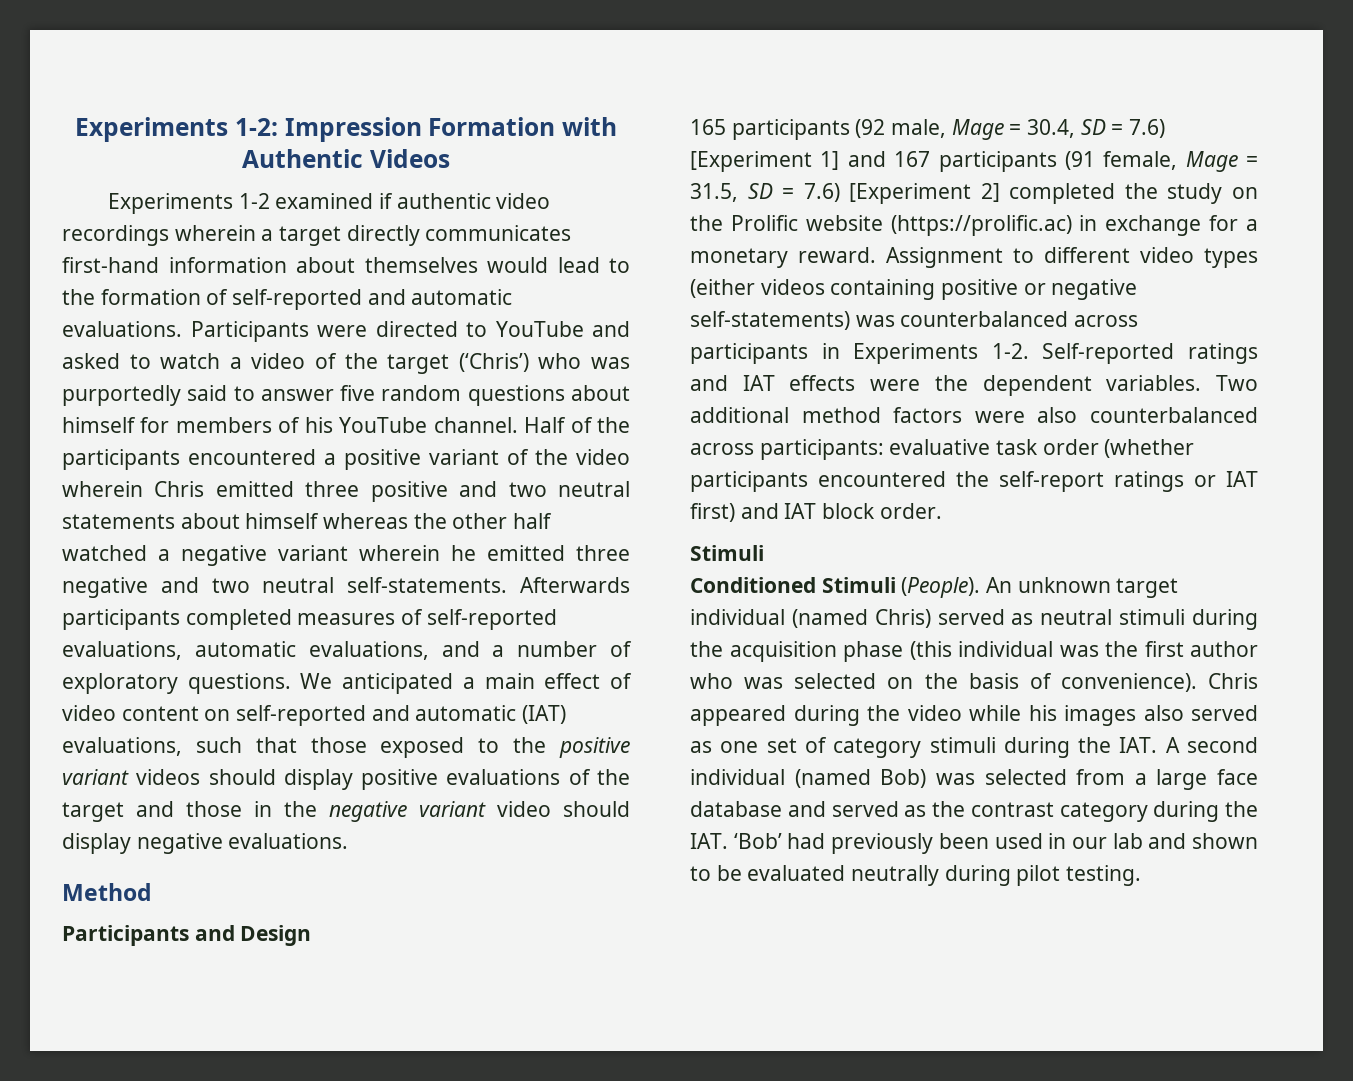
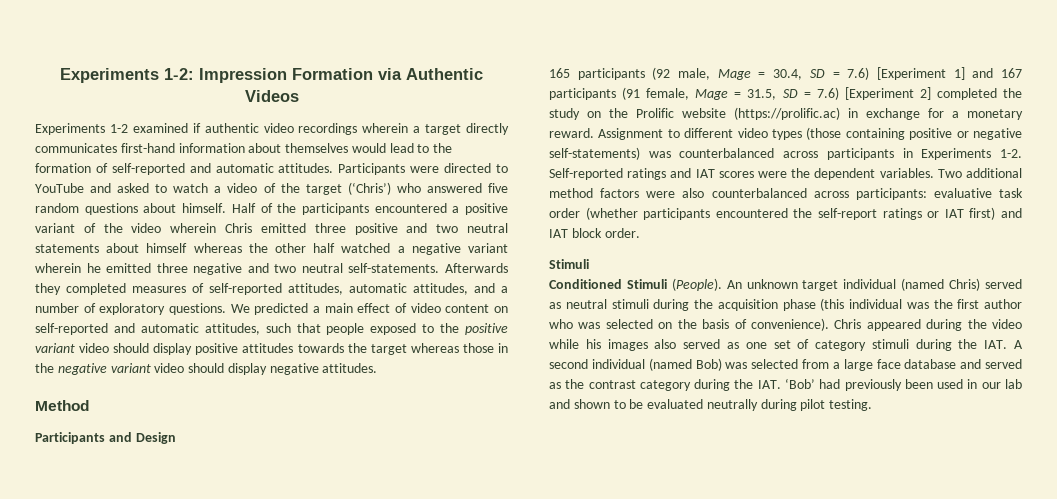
[561,117,617,136] with -> [378,68,402,80] via
[62,321,182,337] evaluations. -> [278,163,334,173] attitudes.
[591,357,631,369] [62,385,630,406] [62,417,518,433] was purportedly said to answer five random questions about himself for members of his YouTube channel. -> [426,183,508,193] [35,203,227,215] answered five random questions about himself.
[62,609,180,630] participants -> [35,283,61,295] they
[62,641,429,660] evaluations, automatic evaluations, -> [288,283,468,295] attitudes, automatic attitudes,
[342,673,454,694] anticipated -> [254,303,309,315] predicted
[522,705,567,724] [62,737,182,756] (IAT) evaluations, -> [204,323,260,335] attitudes,
[310,737,367,753] those -> [326,323,365,335] people
[136,769,201,785] videos -> [79,343,110,353] video
[446,769,630,785] [62,801,174,822] evaluations of the target and -> [242,343,459,355] attitudes towards the target whereas
[228,833,349,849] evaluations. -> [322,363,378,373] attitudes.
[690,279,825,298] (either videos -> [806,127,842,140] (those
[789,375,856,391] effects -> [718,171,754,178] scores

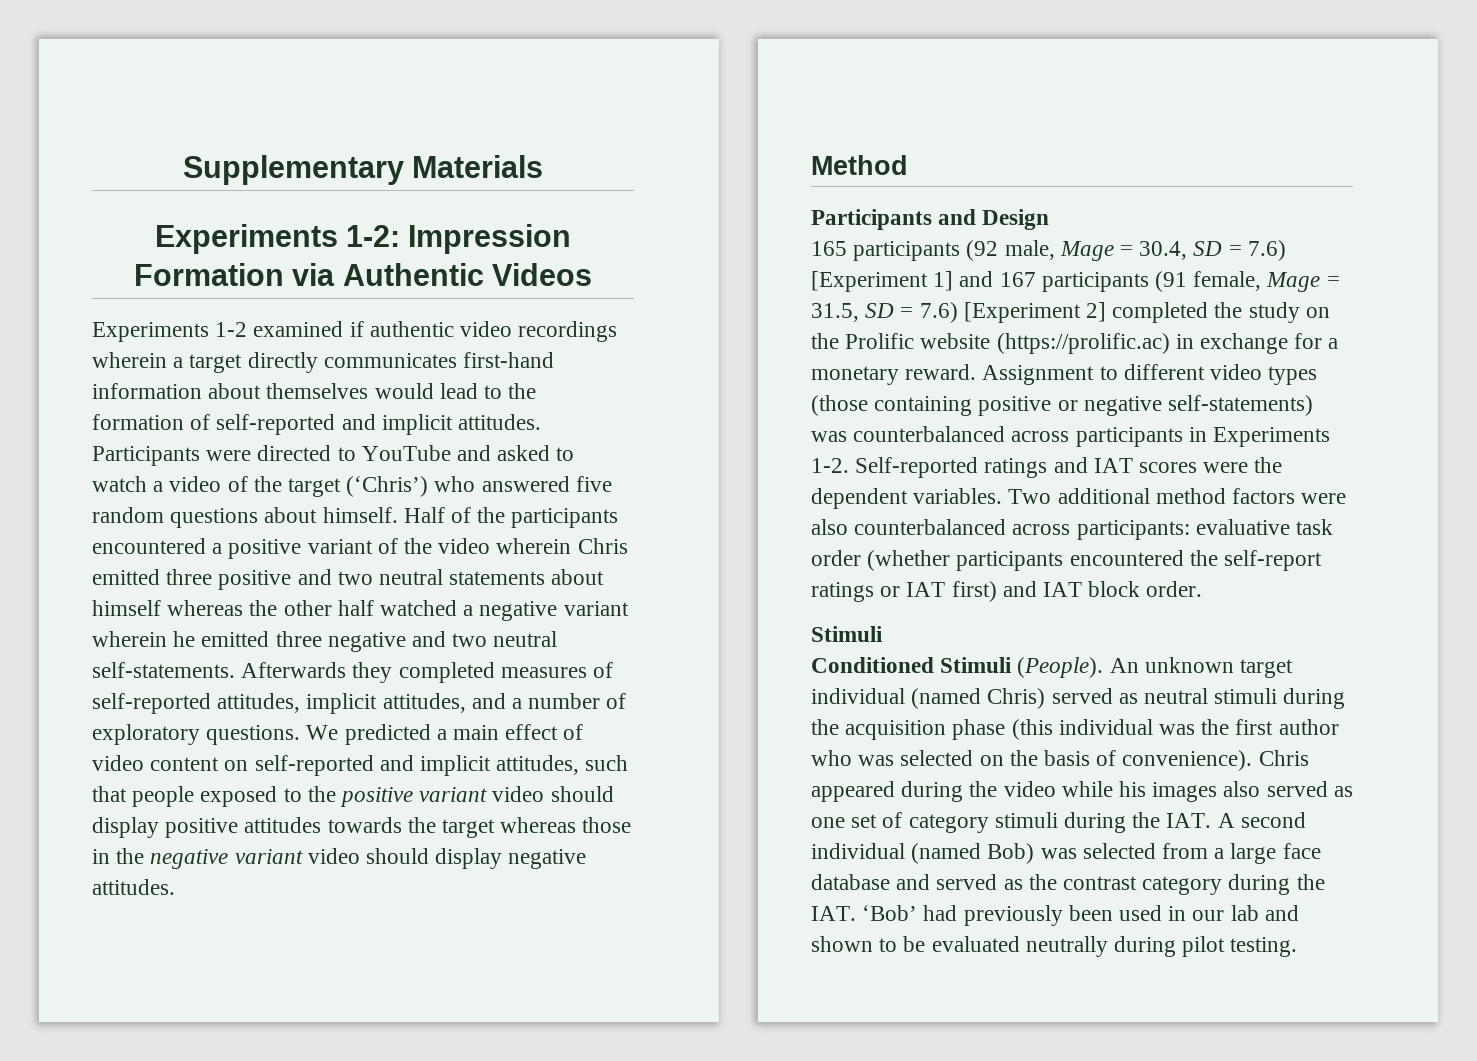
(60, 75) none -> [182,155,544,185] Supplementary Materials //
[215,163,274,173] automatic -> [381,414,453,435] implicit
[349,283,407,293] automatic -> [306,693,378,714] implicit
[140,323,199,333] automatic -> [420,755,492,776] implicit

